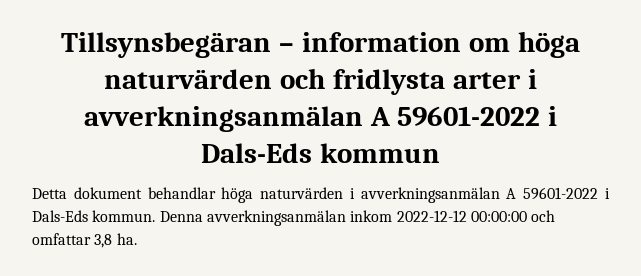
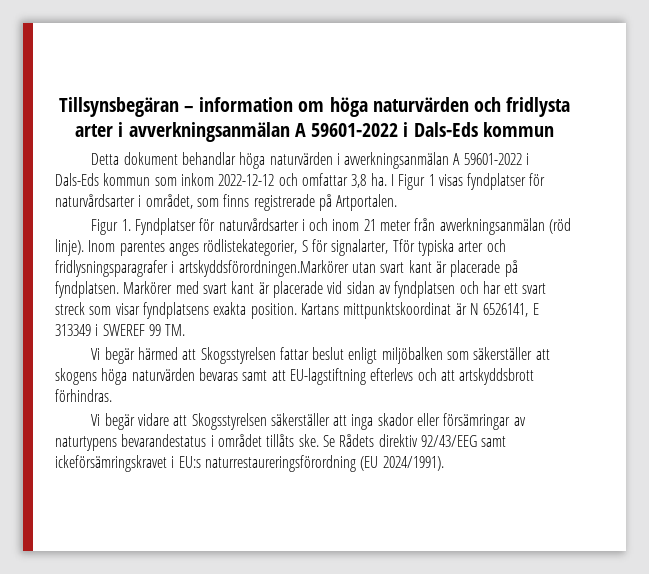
[92,210,346,226] kommun. Denna avverkningsanmälan -> [103,173,177,186] kommun som
[470,211,527,222] 00:00:00 -> (275, 180) none
(137, 239) none -> [390,173,546,190] [55,194,398,211] [91,218,572,235] [55,239,506,256] [55,260,518,277] [55,281,547,298] [55,302,539,319] [55,324,186,336] [91,347,550,364] [55,368,535,385] [55,389,112,402] [91,413,526,430] [55,434,507,451] [55,455,444,472] I Figur 1 visas fyndplatser för naturvårdsarter i området, som finns registrerade på Artportalen. // Figur 1. Fyndplatser för naturvårdsarter i och inom 21 meter från avverkningsanmälan (röd linje). Inom parentes anges rödlistekategorier, S för signalarter, Tför typiska arter och fridlysningsparagrafer i artskyddsförordningen.Markörer utan svart kant är placerade på fyndplatsen. Markörer med svart kant är placerade vid sidan av fyndplatsen och har ett svart streck som visar fyndplatsens exakta position. Kartans mittpunktskoordinat är N 6526141, E 313349 i SWEREF 99 TM. // Vi begär härmed att Skogsstyrelsen fattar beslut enligt miljöbalken som säkerställer att skogens höga naturvärden bevaras samt att EU-lagstiftning efterlevs och att artskyddsbrott förhindras. // Vi begär vidare att Skogsstyrelsen säkerställer att inga skador eller försämringar av naturtypens bevarandestatus i området tillåts ske. Se Rådets direktiv 92/43/EEG samt ickeförsämringskravet i EU:s naturrestaureringsförordning (EU 2024/1991).

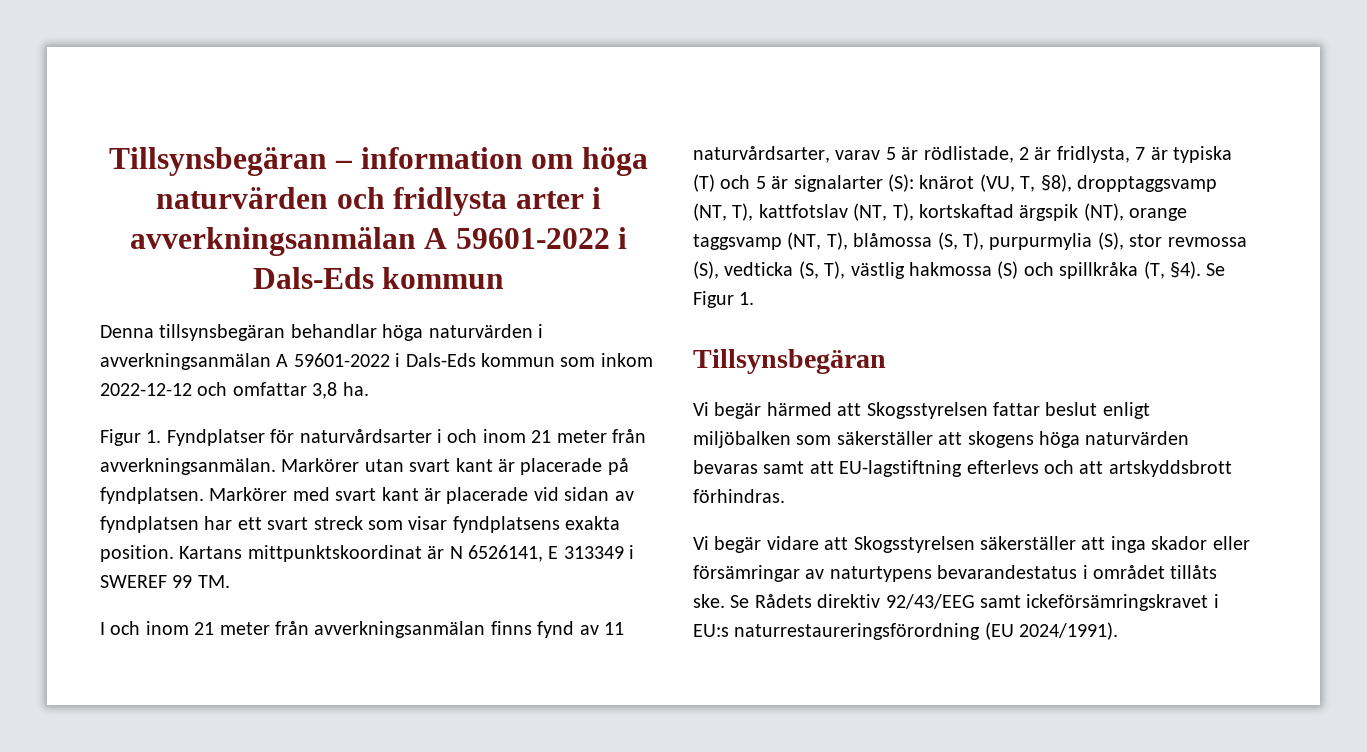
[91,152,178,165] Detta dokument -> [100,324,286,341] Denna tillsynsbegäran
[390,173,546,190] [55,194,398,211] I Figur 1 visas fyndplatser för naturvårdsarter i området, som finns registrerade på Artportalen. -> (369, 389) none
[439,218,572,235] [55,239,506,256] [55,260,349,277] avverkningsanmälan (röd linje). Inom parentes anges rödlistekategorier, S för signalarter, Tför typiska arter och fridlysningsparagrafer i artskyddsförordningen.Markörer -> [100,458,360,475] avverkningsanmälan. Markörer
[459,281,479,294] och -> (199, 524) none
(186, 330) none -> [100,621,624,638] [693,146,1232,163] [693,174,1217,192] [693,203,1188,221] [693,232,1247,250] [693,261,1226,279] [693,291,755,308] [693,349,886,374] // I och inom 21 meter från avverkningsanmälan finns fynd av 11 naturvårdsarter, varav 5 är rödlistade, 2 är fridlysta, 7 är typiska (T) och 5 är signalarter (S): knärot (VU, T, §8), dropptaggsvamp (NT, T), kattfotslav (NT, T), kortskaftad ärgspik (NT), orange taggsvamp (NT, T), blåmossa (S, T), purpurmylia (S), stor revmossa (S), vedticka (S, T), västlig hakmossa (S) och spillkråka (T, §4). Se Figur 1. // Tillsynsbegäran

